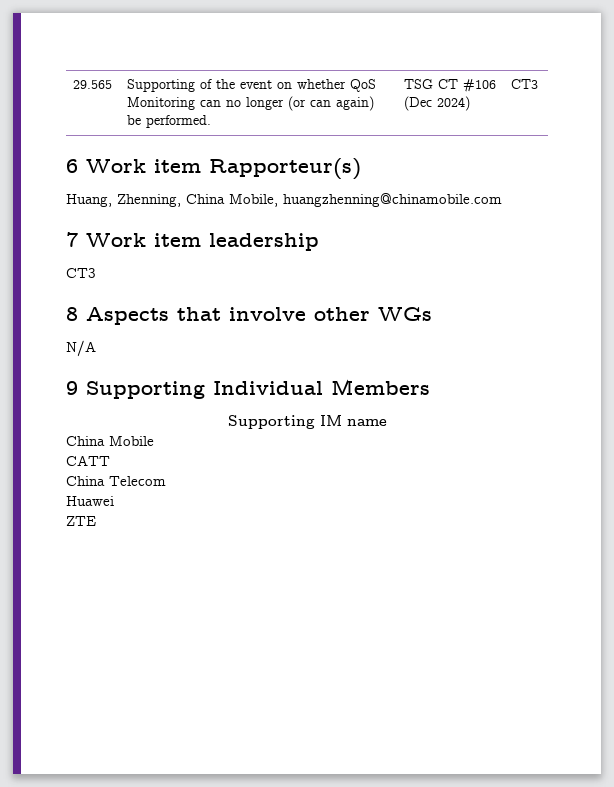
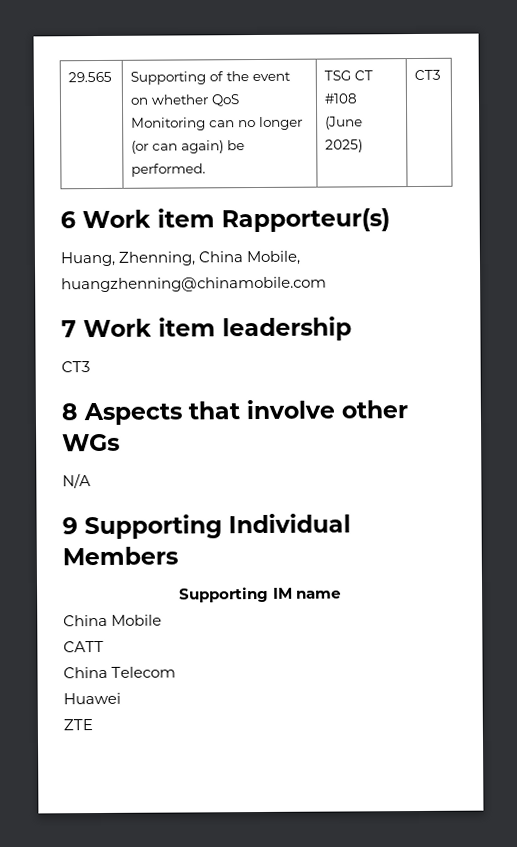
[463,79,497,92] [404,96,471,111] #106 (Dec 2024) -> [324,93,358,104] [325,116,364,130] [325,139,364,153] #108 (June 2025)

